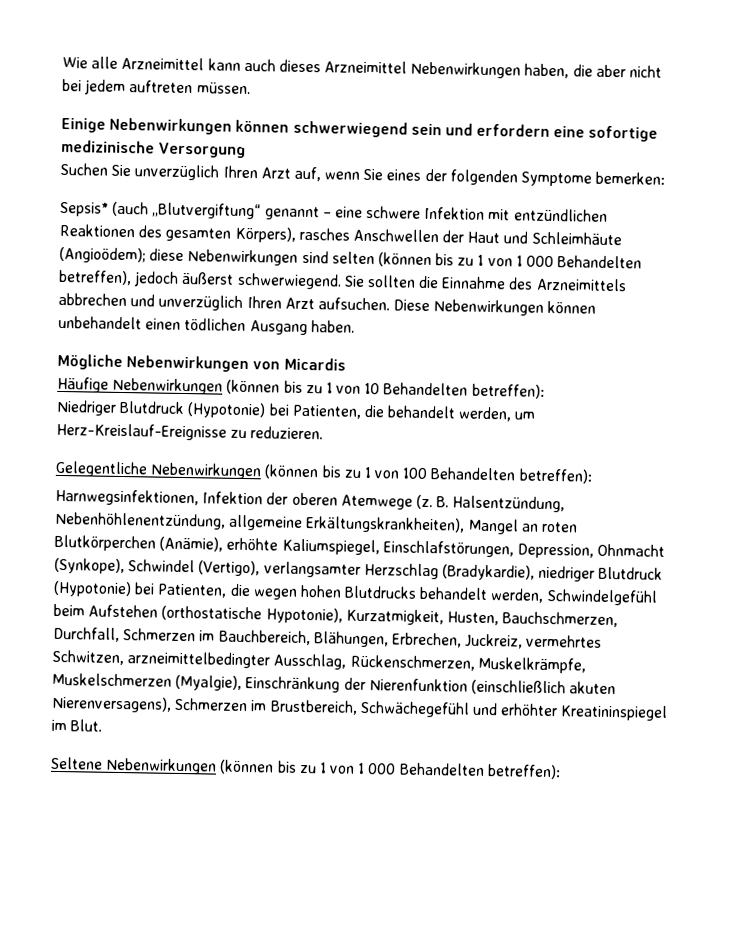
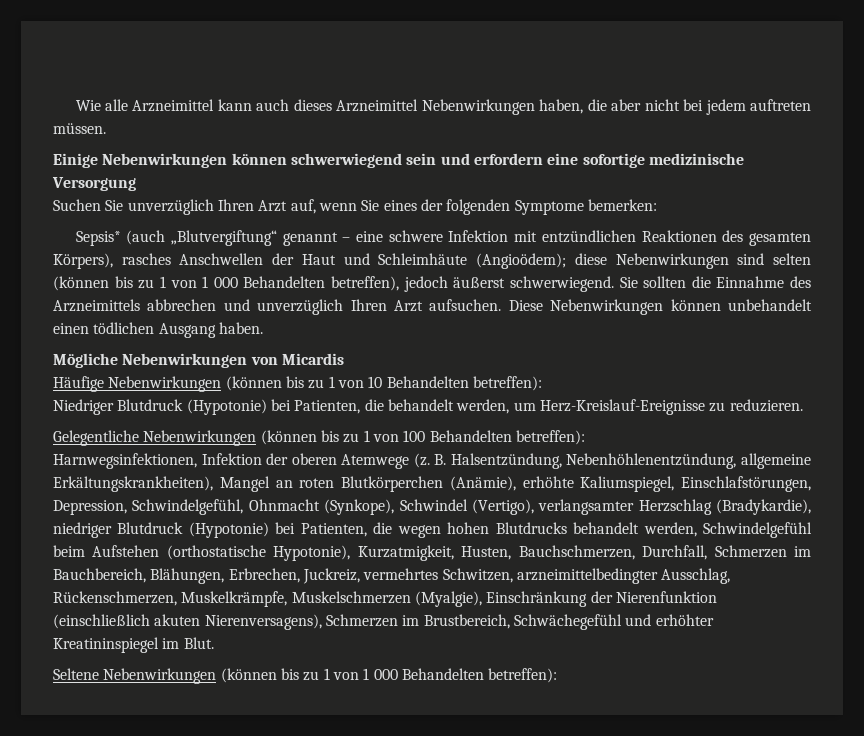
(594, 551) none -> [132,499,244,515] Schwindelgefühl,

